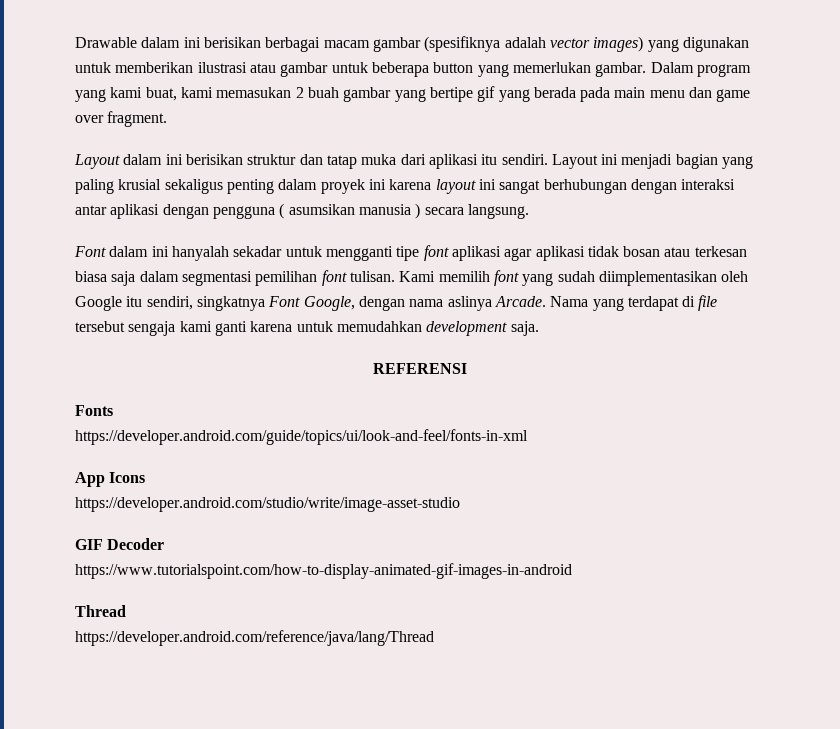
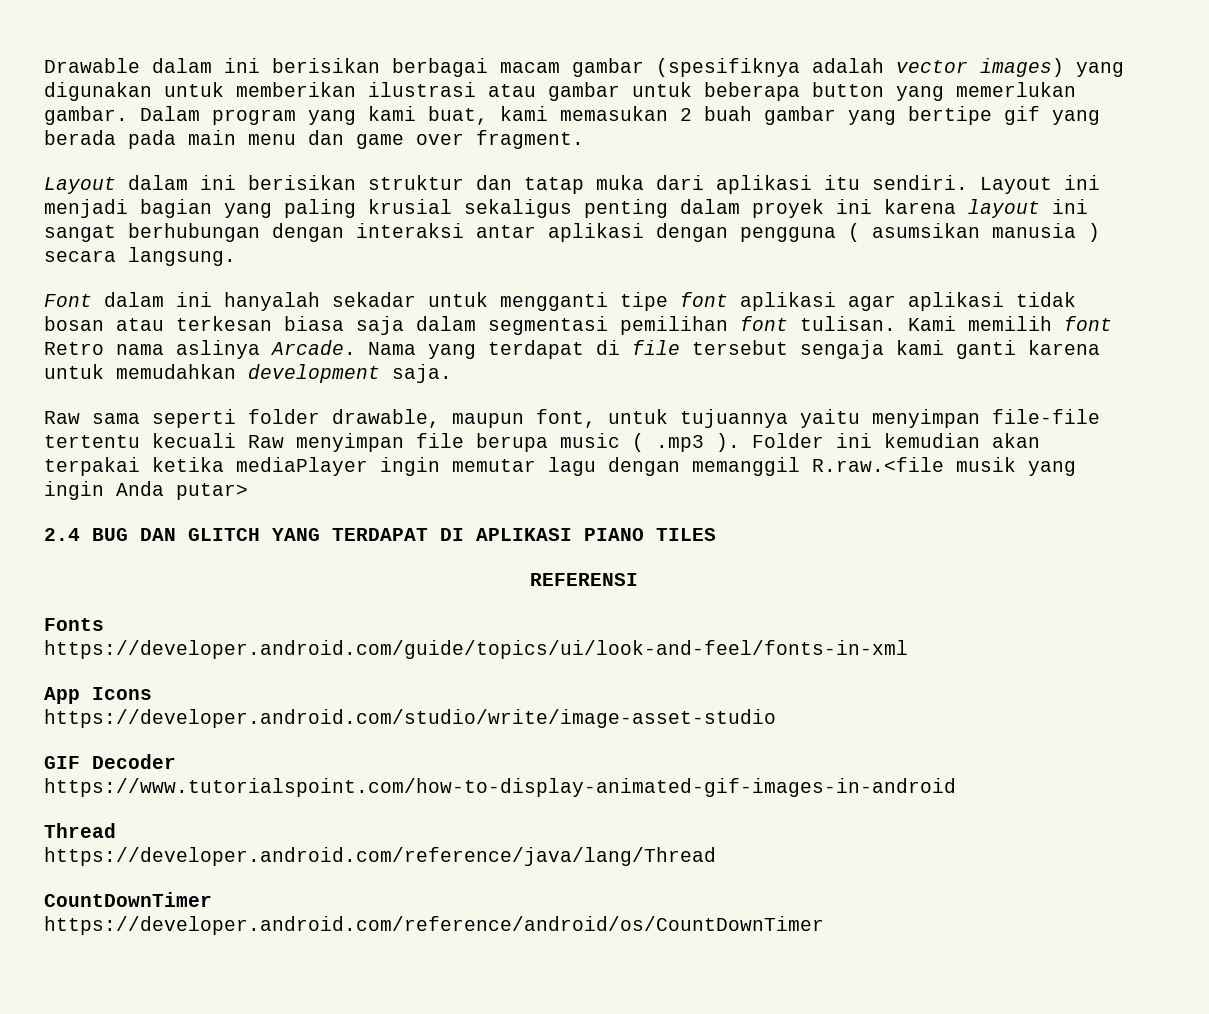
[522,271,749,286] [75,296,405,311] yang sudah diimplementasikan oleh Google itu sendiri, singkatnya Font Google, dengan -> [44,342,104,355] Retro
(539, 328) none -> [44,409,1100,428] [44,433,1040,452] [44,457,1076,476] [44,481,248,500] [44,528,716,541] // Raw sama seperti folder drawable, maupun font, untuk tujuannya yaitu menyimpan file-file tertentu kecuali Raw menyimpan file berupa music ( .mp3 ). Folder ini kemudian akan terpakai ketika mediaPlayer ingin memutar lagu dengan memanggil R.raw.<file musik yang ingin Anda putar> // 2.4 BUG DAN GLITCH YANG TERDAPAT DI APLIKASI PIANO TILES
(434, 638) none -> [44,892,212,907] [44,916,824,935] // CountDownTimer // https://developer.android.com/reference/android/os/CountDownTimer

